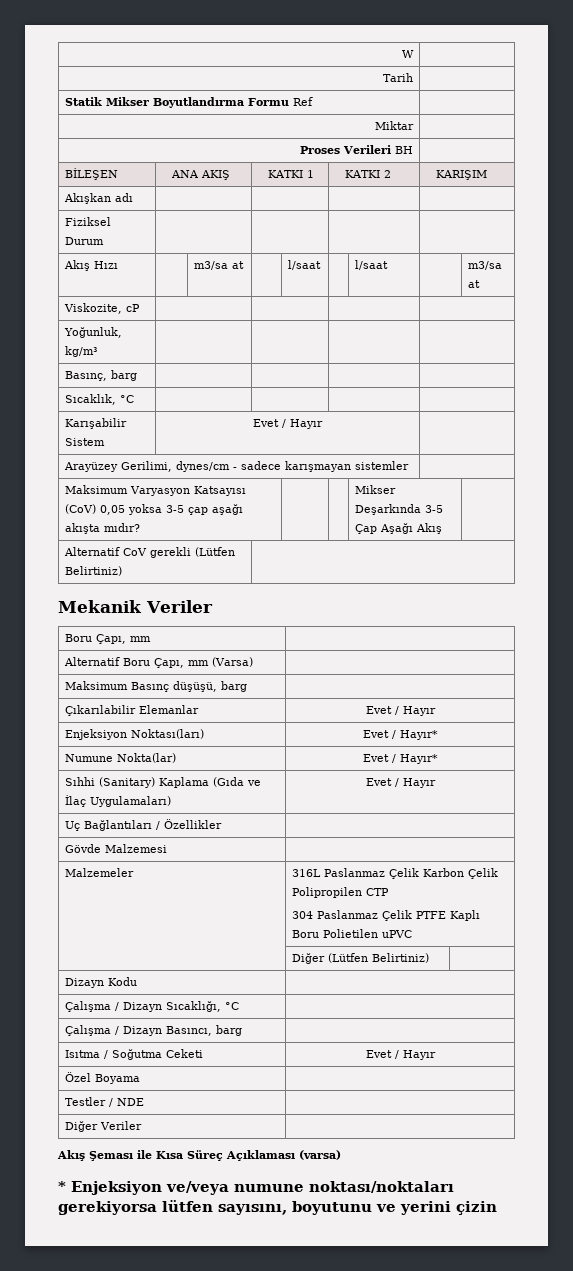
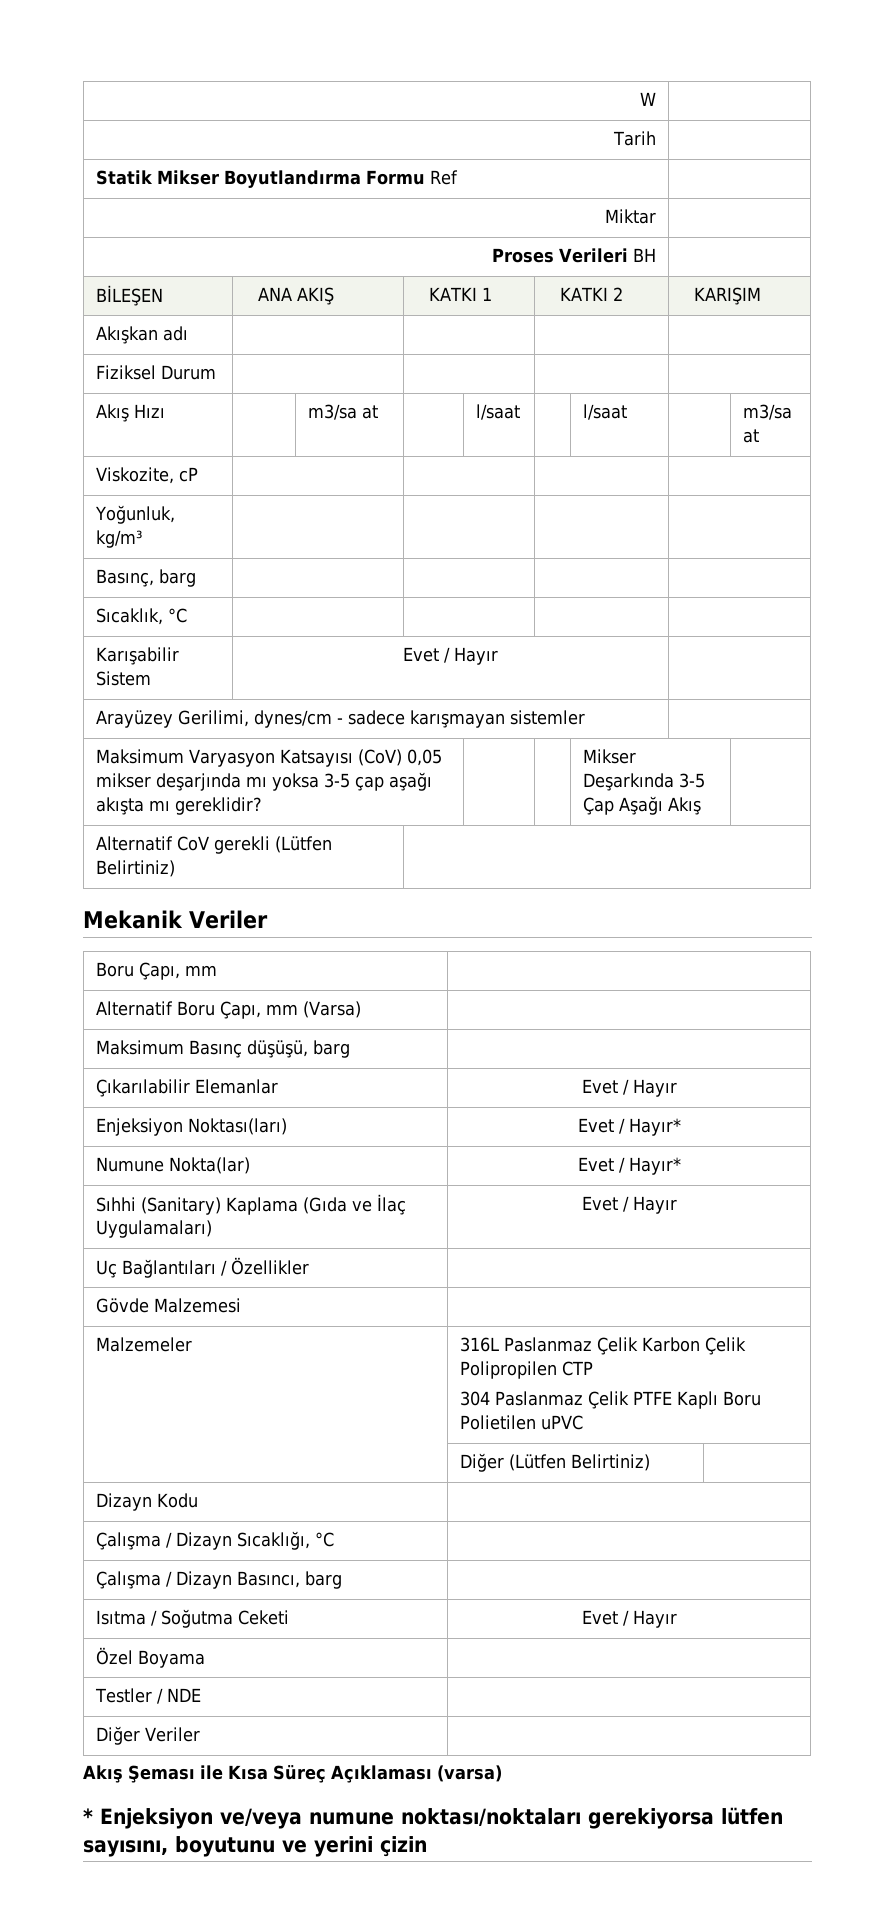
(126, 510) none -> [96,773,268,791] mikser deşarjında mı
[104,523,141,532] mıdır? -> [149,797,263,815] mı gereklidir?

